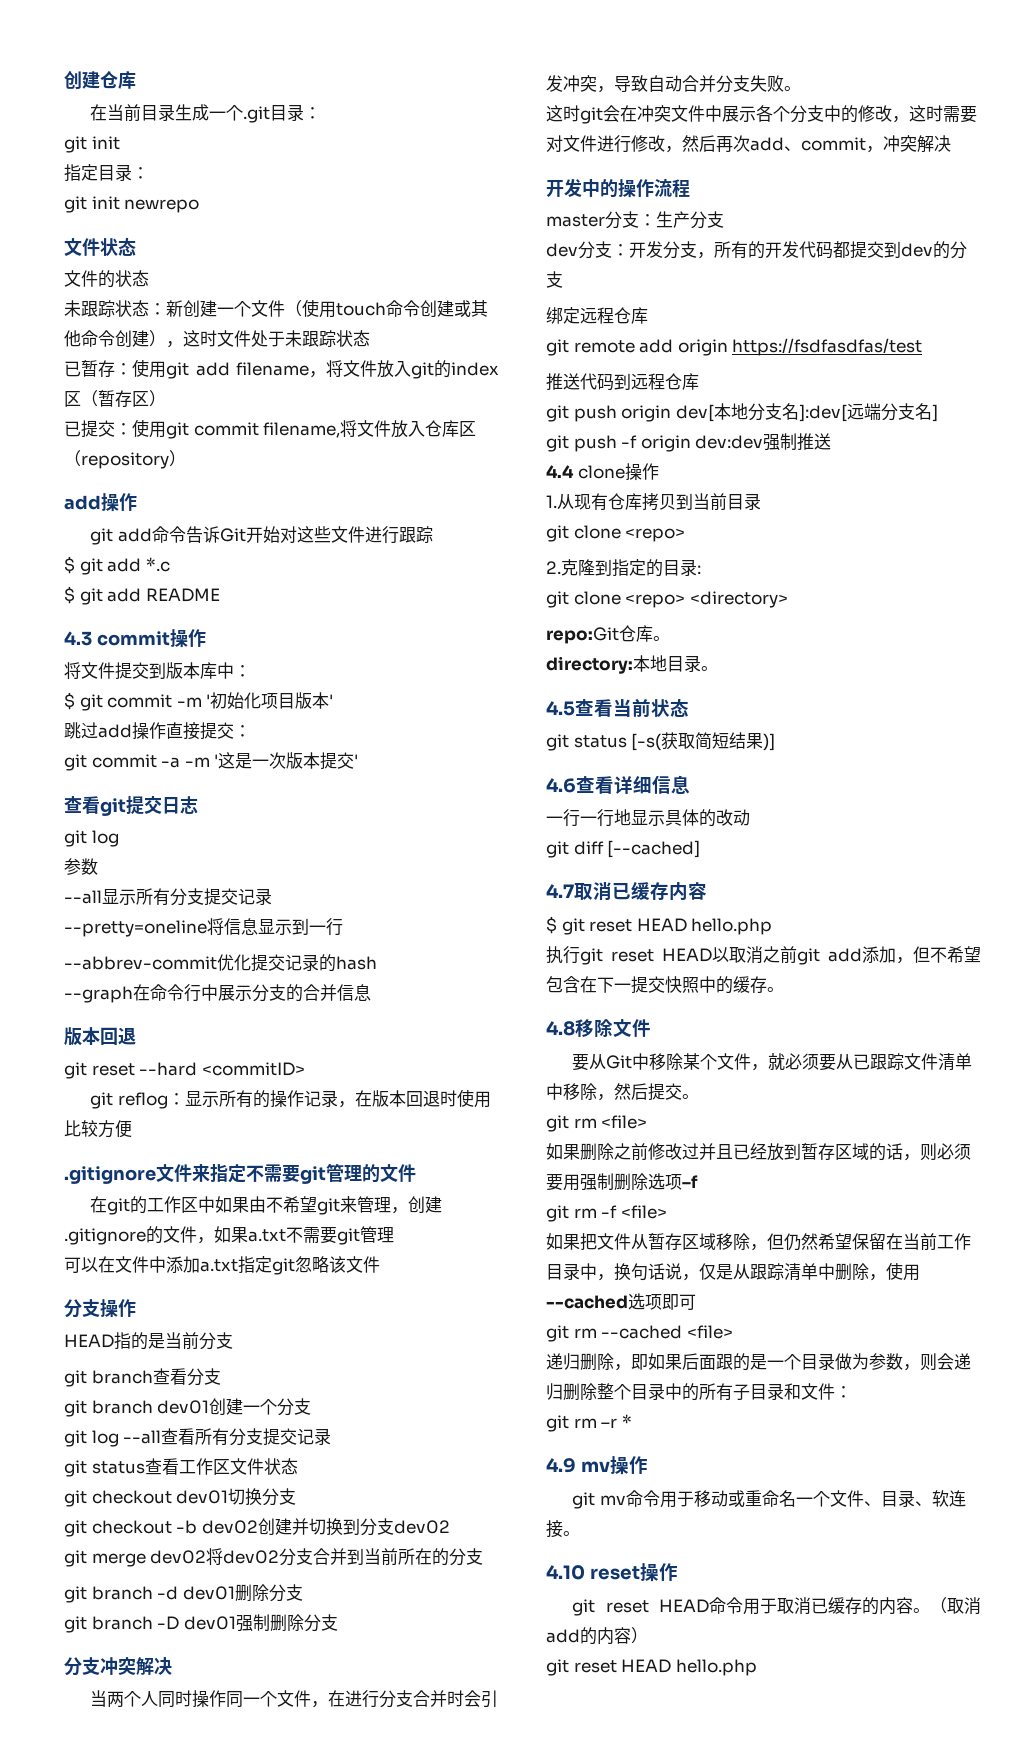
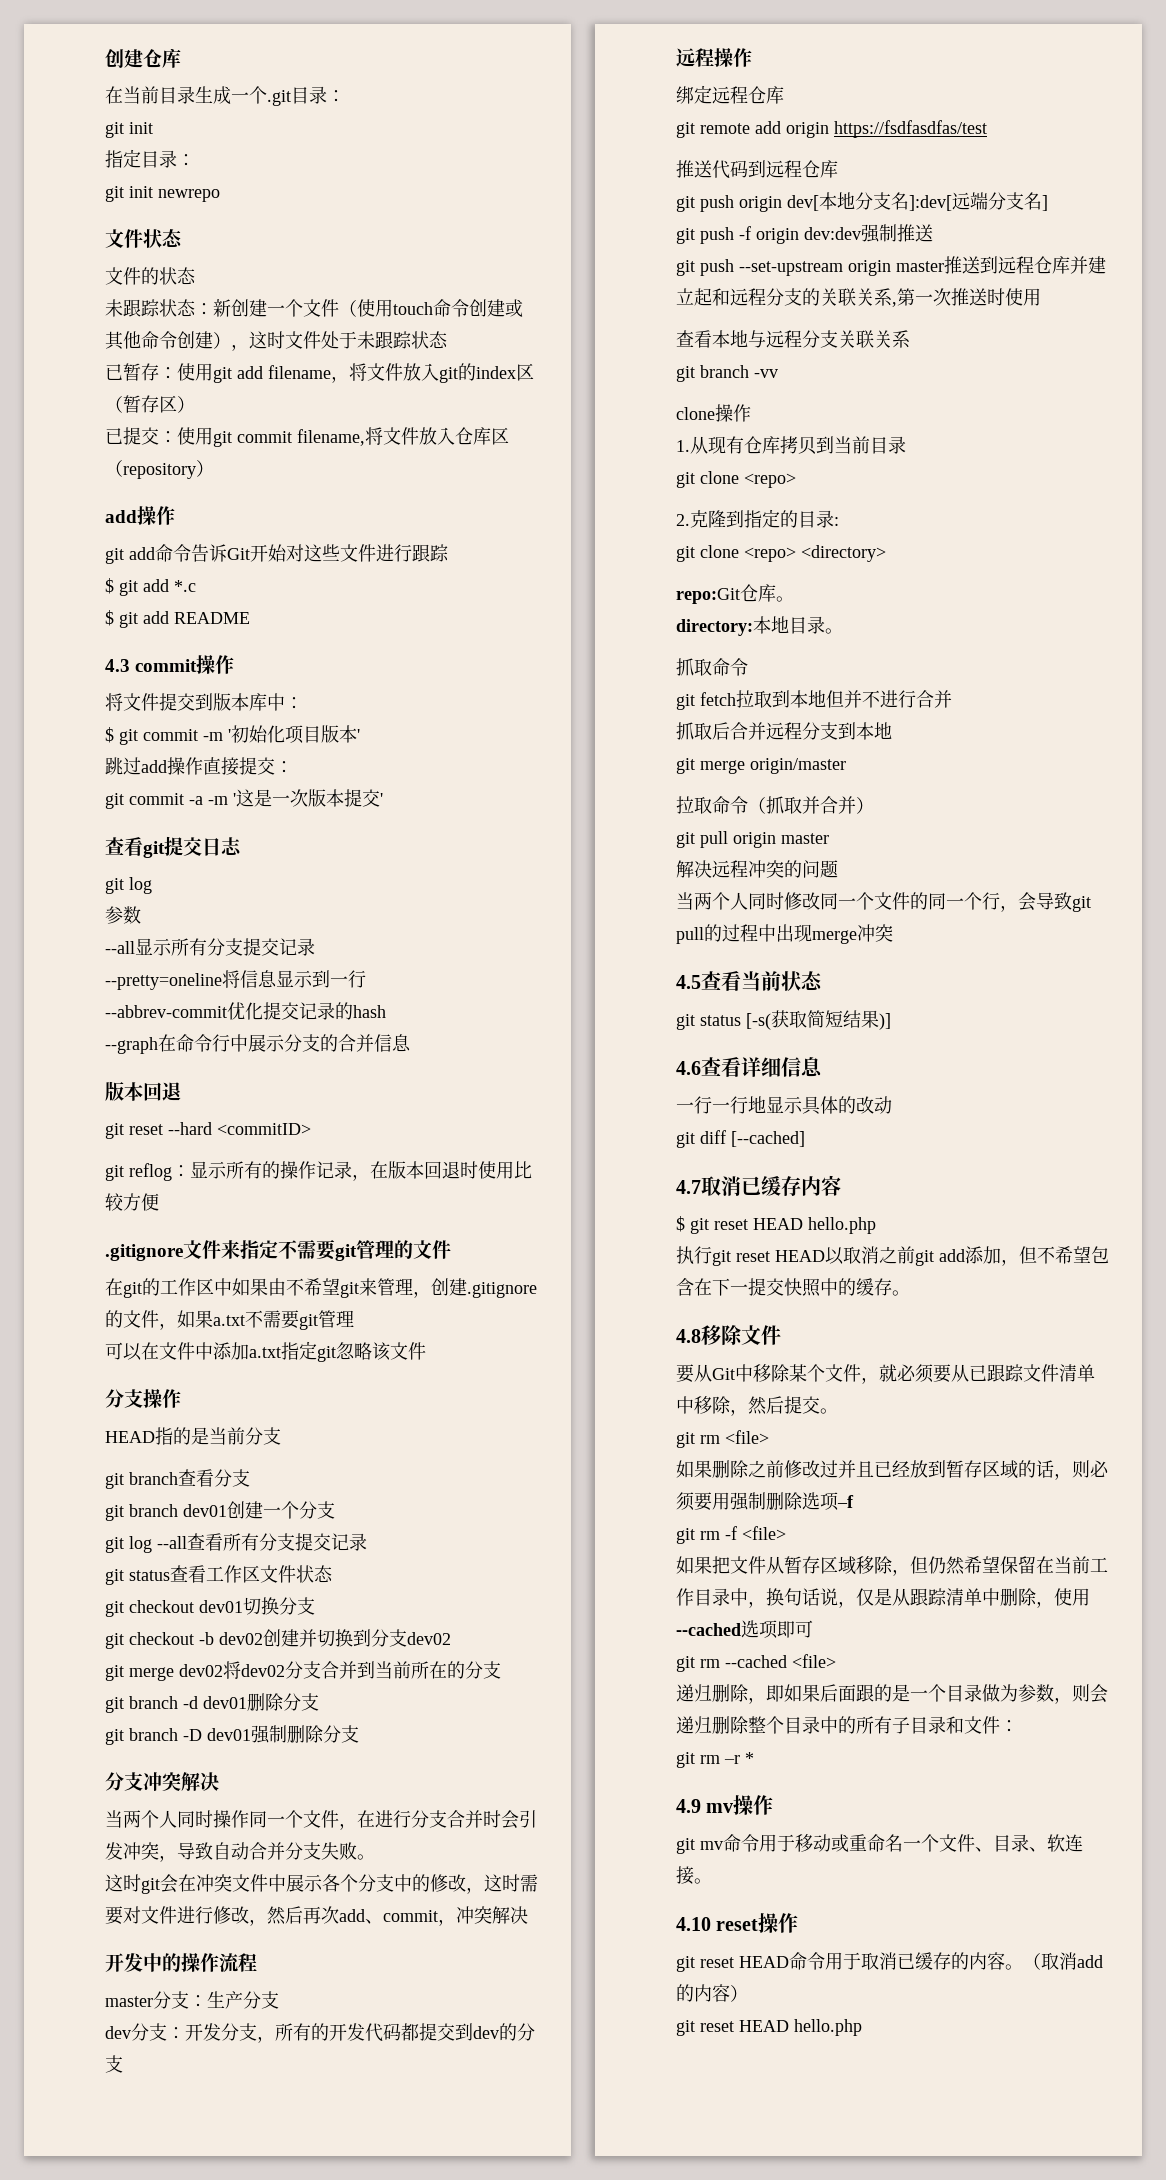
(563, 279) none -> [676,48,752,67] // 远程操作
[546,465,574,478] 4.4 -> [676,256,1106,276] [676,288,1041,307] [676,330,910,348] [676,365,778,382] git push --set-upstream origin master推送到远程仓库并建立起和远程分支的关联关系,第一次推送时使用 // 查看本地与远程分支关联关系 // git branch -vv //
(718, 668) none -> [676,658,748,676] [676,690,952,710] [676,722,892,740] [676,758,846,774] [676,796,874,814] [676,831,829,848] [676,860,838,878] [676,892,1091,912] [676,924,893,944] // 抓取命令 // git fetch拉取到本地但并不进行合并 // 抓取后合并远程分支到本地 // git merge origin/master // 拉取命令（抓取并合并） // git pull origin master // 解决远程冲突的问题 // 当两个人同时修改同一个文件的同一个行，会导致git pull的过程中出现merge冲突

